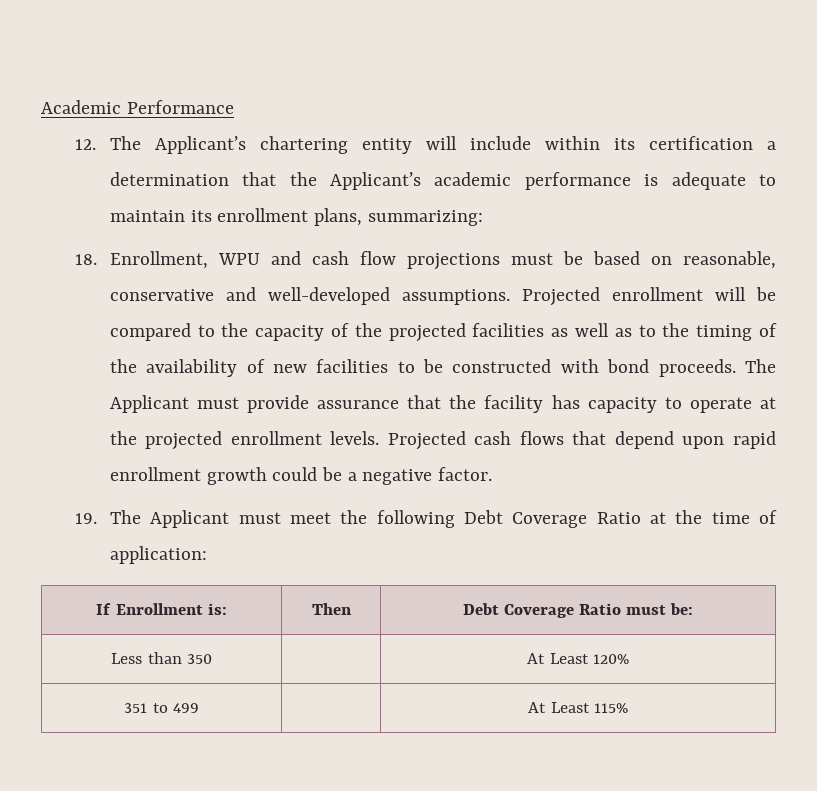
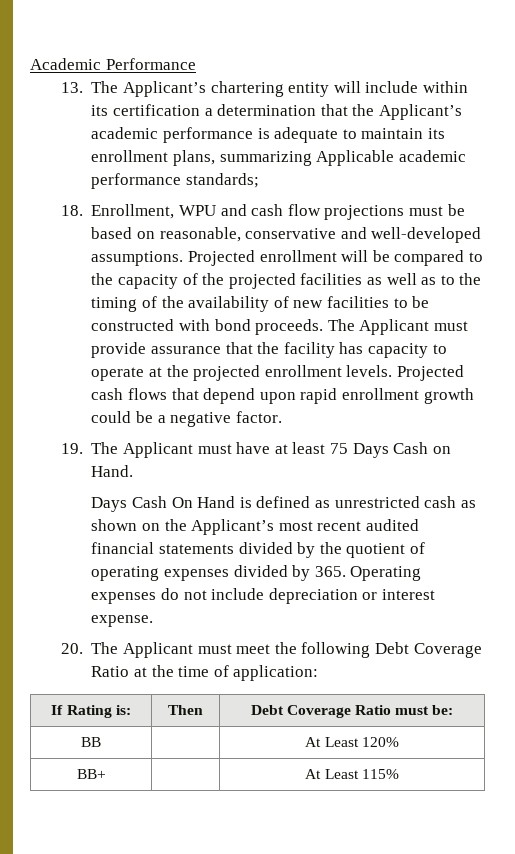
[75,139,97,150] 12. -> [60,82,83,93] 13.
[367,210,483,226] summarizing: -> [219,150,466,166] [91,173,260,189] summarizing Applicable academic performance standards;
(281, 518) none -> [236,442,451,458] [91,465,134,477] [91,496,476,512] [91,519,420,535] [91,542,426,558] [91,565,422,581] [91,588,436,604] [91,615,154,627] [60,642,232,658] have at least 75 Days Cash on Hand. // Days Cash On Hand is defined as unrestricted cash as shown on the Applicant’s most recent audited financial statements divided by the quotient of operating expenses divided by 365. Operating expenses do not include depreciation or interest expense. // 20. The Applicant must
[115,603,203,615] Enrollment -> [66,705,112,718] Rating
[111,652,212,664] Less than 350 -> [81,737,101,747] BB
[124,703,199,713] 351 to 499 -> [76,769,106,779] BB+

